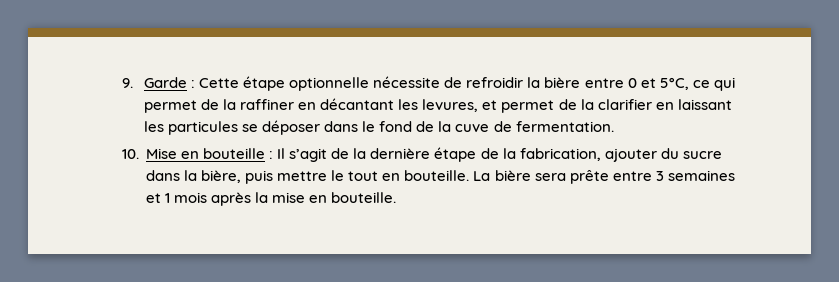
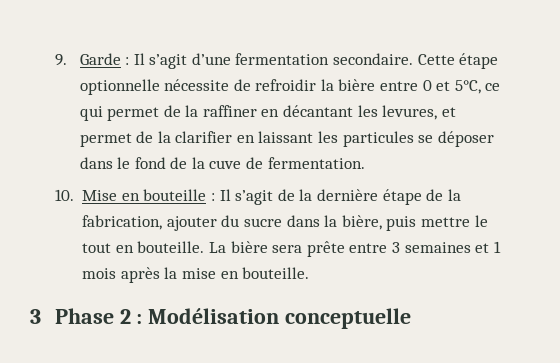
(196, 84) none -> [133,53,414,69] Il s’agit d’une fermentation secondaire.
(397, 197) none -> [30,308,411,329] // 3 Phase 2 : Modélisation conceptuelle

